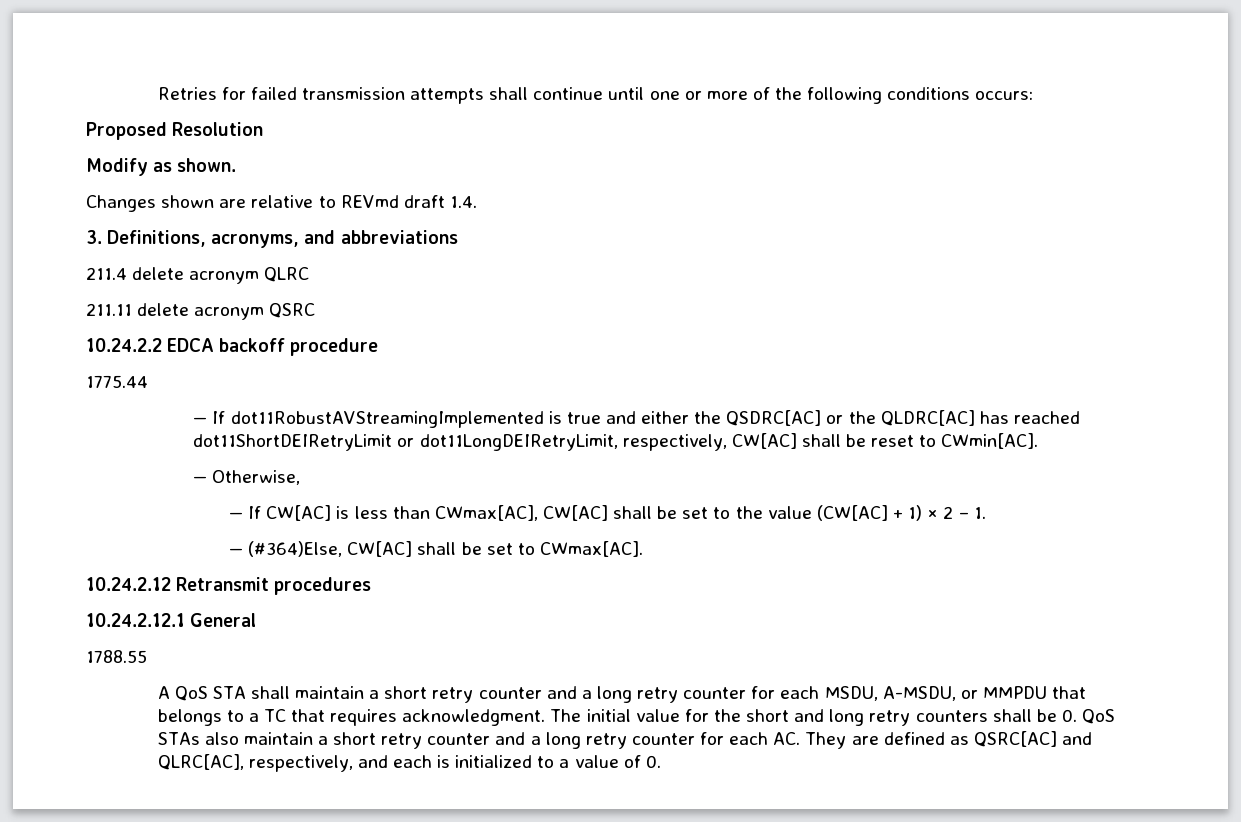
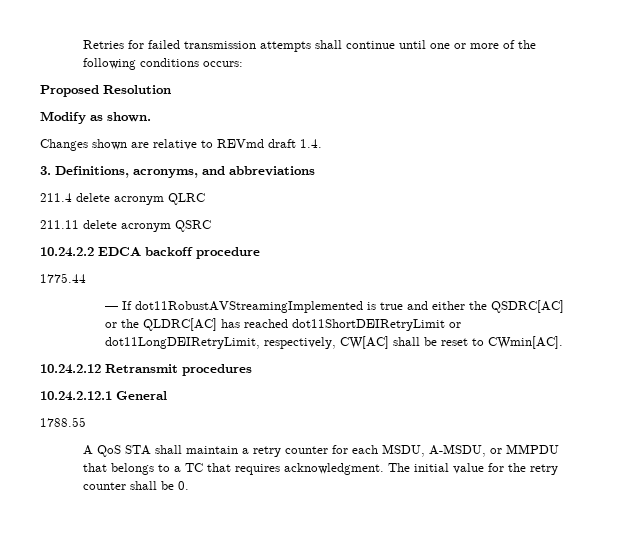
[193,470,301,485] [229,505,986,521] [229,541,643,557] // — Otherwise, // — If CW[AC] is less than CWmax[AC], CW[AC] shall be set to the value (CW[AC] + 1) × 2 – 1. // — (#364)Else, CW[AC] shall be set to CWmax[AC]. -> (563, 342) none
[384,686,632,703] short retry counter and a long -> (250, 451) none
[746,709,1116,726] [157,731,1093,749] [157,754,641,772] short and long retry counters shall be 0. QoS STAs also maintain a short retry counter and a long retry counter for each AC. They are defined as QSRC[AC] and QLRC[AC], respectively, and each is initialized to a value of -> [530,464,559,475] [83,481,175,490] retry counter shall be

